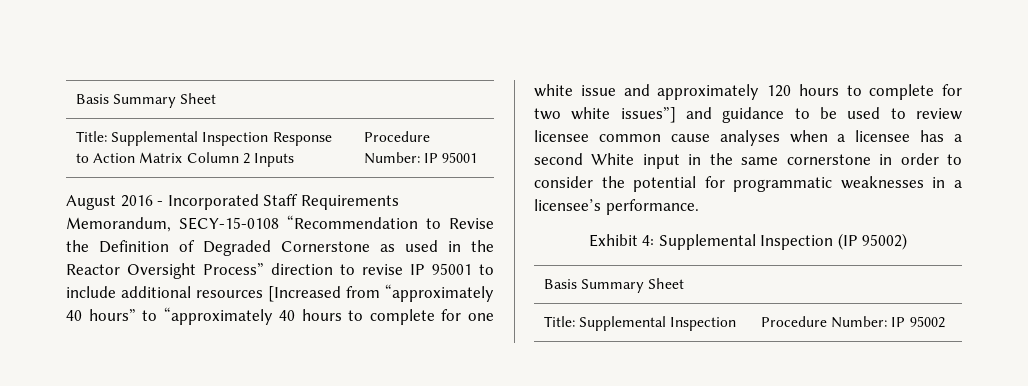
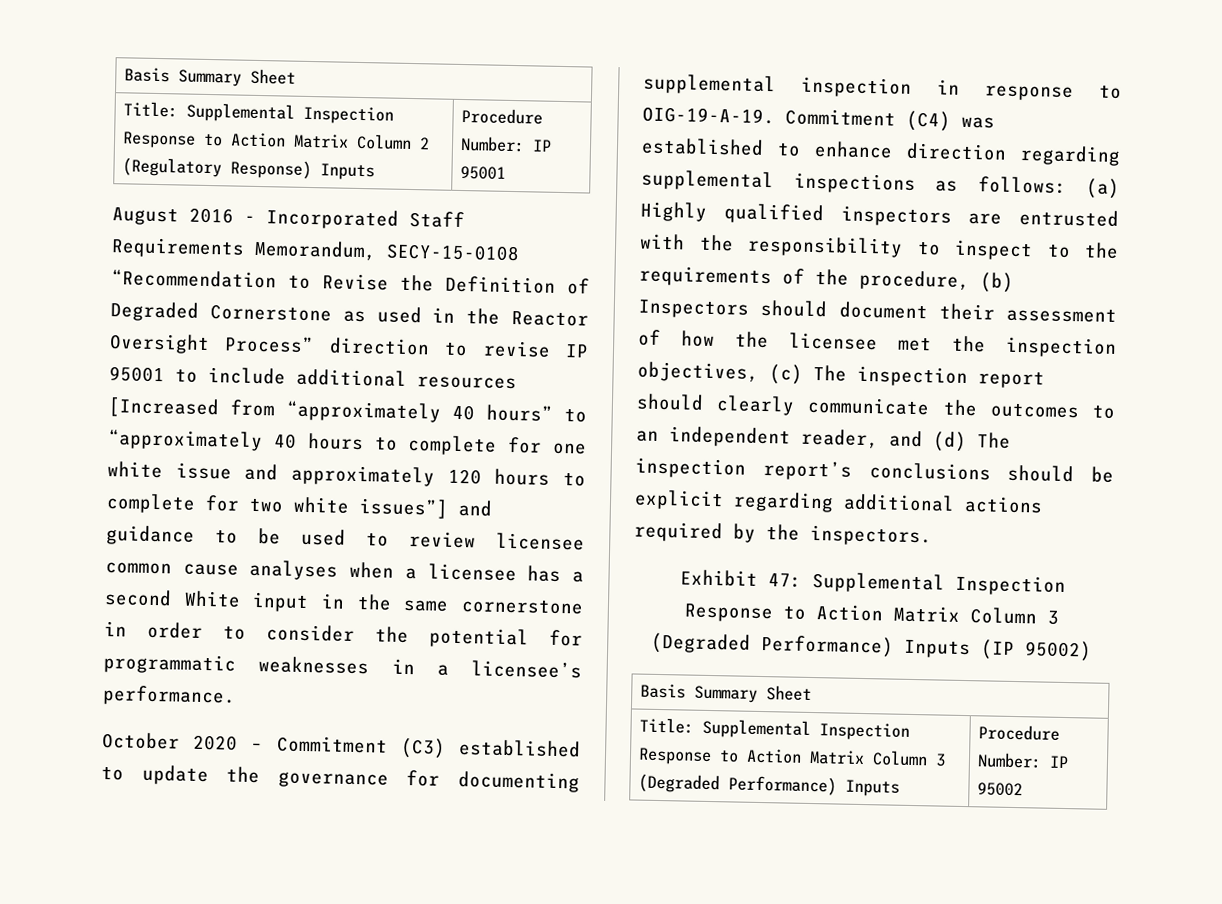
(250, 158) none -> [121,157,312,180] (Regulatory Response)
(699, 207) none -> [102,732,581,759] [101,764,580,793] [643,73,1122,102] [642,106,995,132] [641,137,1121,166] [641,169,1120,199] [640,201,1119,227] [640,233,1119,261] [639,265,1014,293] [638,299,1117,323] [638,329,1117,358] [637,361,1045,389] [636,393,1116,419] [636,426,1011,453] [635,457,1114,483] [634,489,1043,514] [634,521,932,547] // October 2020 – Commitment (C3) established to update the governance for documenting supplemental inspection in response to OIG-19-A-19. Commitment (C4) was established to enhance direction regarding supplemental inspections as follows: (a) Highly qualified inspectors are entrusted with the responsibility to inspect to the requirements of the procedure, (b) Inspectors should document their assessment of how the licensee met the inspection objectives, (c) The inspection report should clearly communicate the outcomes to an independent reader, and (d) The inspection report’s conclusions should be explicit regarding additional actions required by the inspectors.
[642,234,834,250] 4: Supplemental Inspection -> [767,571,1066,596] [684,603,1059,625] [651,632,971,659] 47: Supplemental Inspection Response to Action Matrix Column 3 (Degraded Performance) Inputs
(737, 324) none -> [637,747,946,767] [637,773,900,797] Response to Action Matrix Column 3 (Degraded Performance) Inputs

